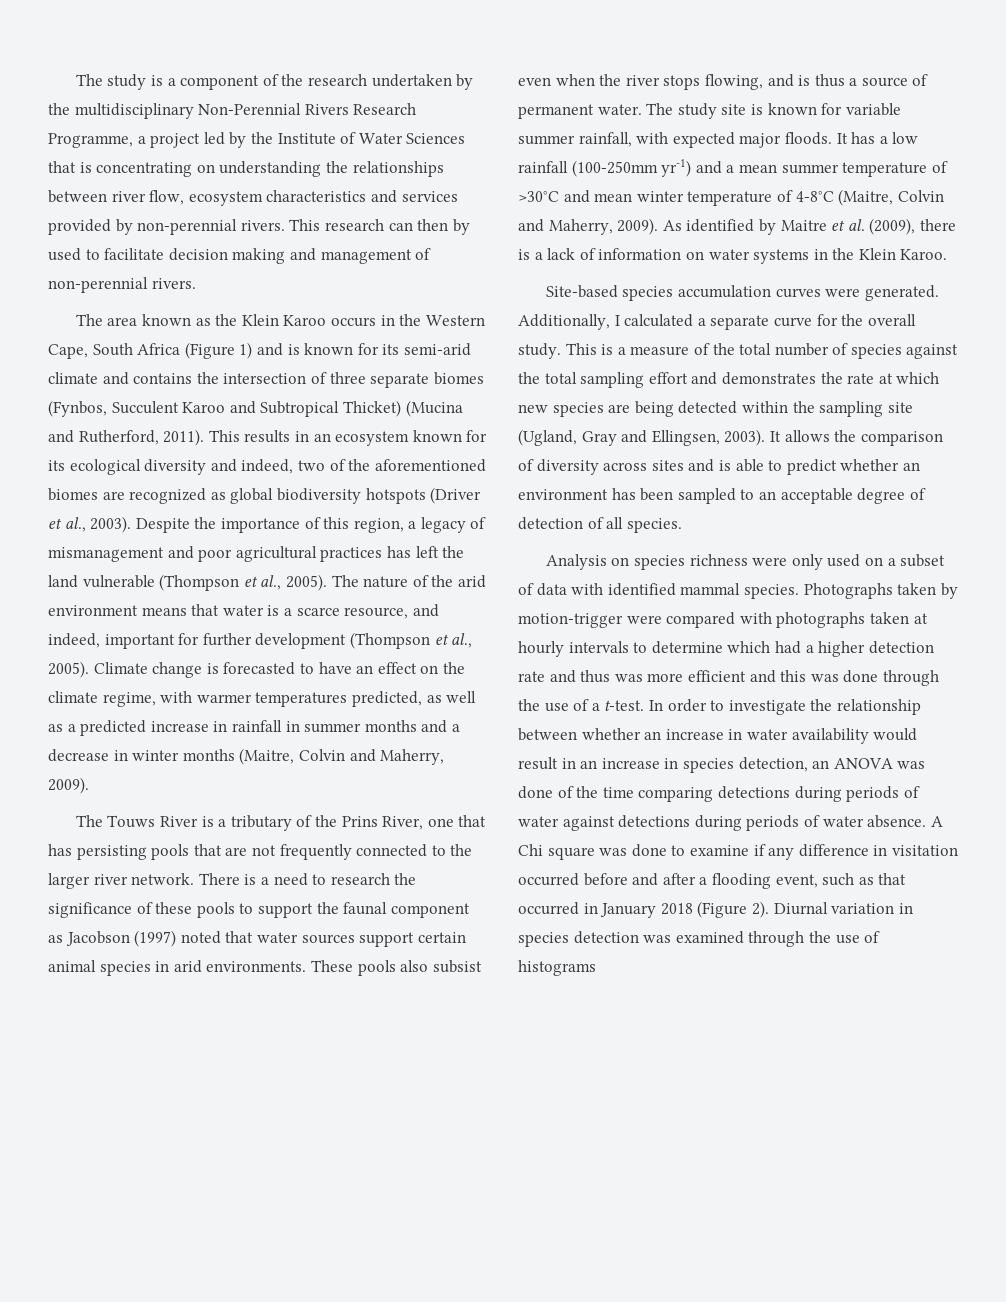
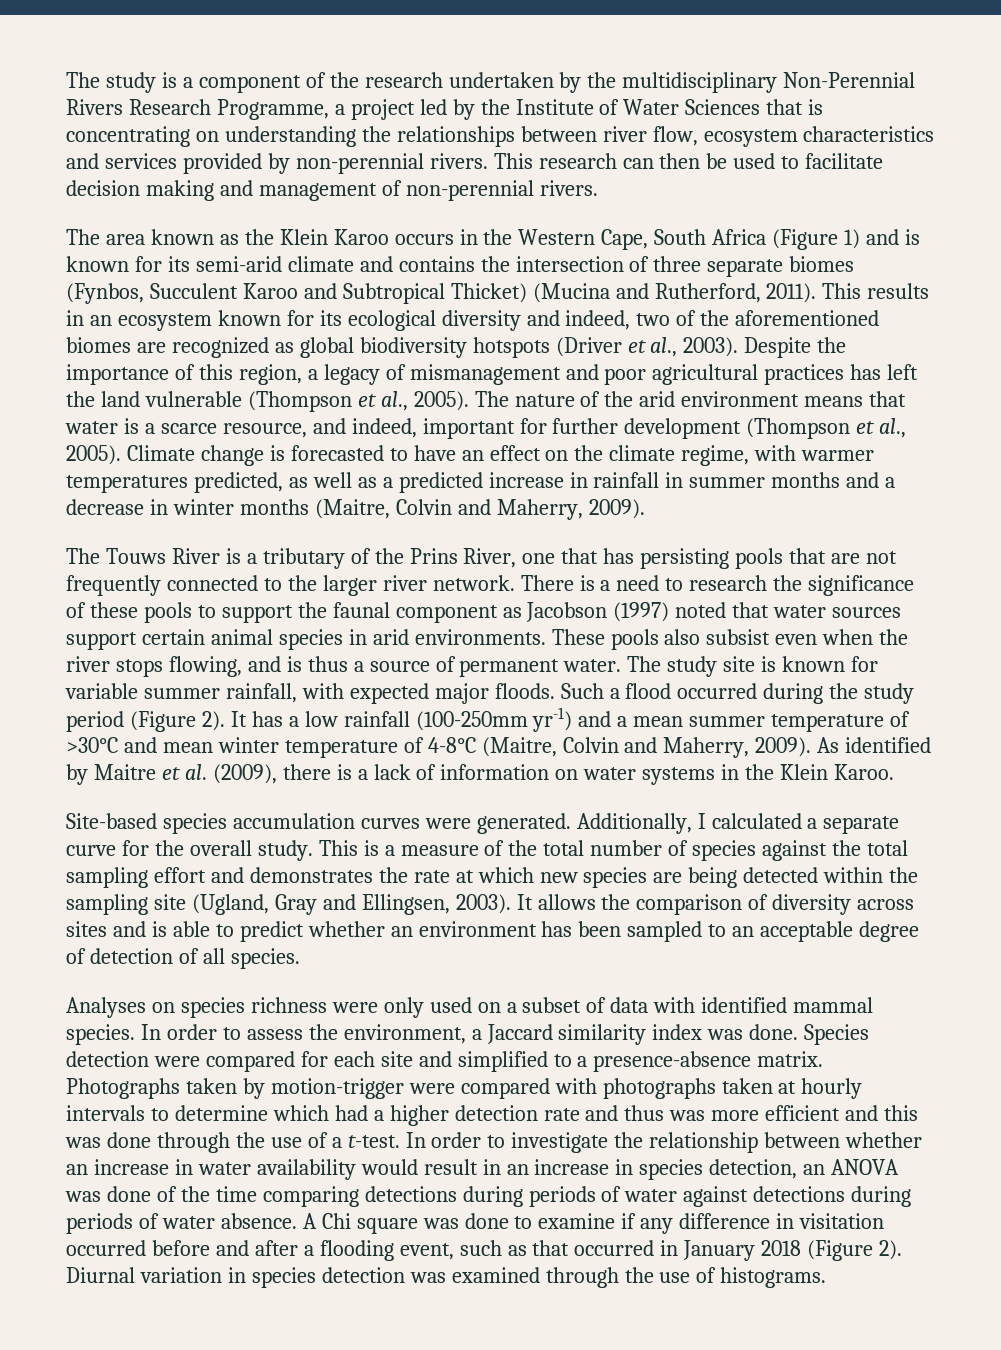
[452,219,470,235] by -> [706,153,728,169] be
(832, 138) none -> [560,683,915,704] [66,711,225,732] Such a flood occurred during the study period (Figure 2).
[545,554,607,570] Analysis -> [66,997,146,1018] Analyses
(799, 591) none -> [140,1024,870,1045] [66,1051,824,1072] In order to assess the environment, a Jaccard similarity index was done. Species detection were compared for each site and simplified to a presence-absence matrix.
[518,960,596,976] histograms -> [720,1267,827,1288] histograms.

